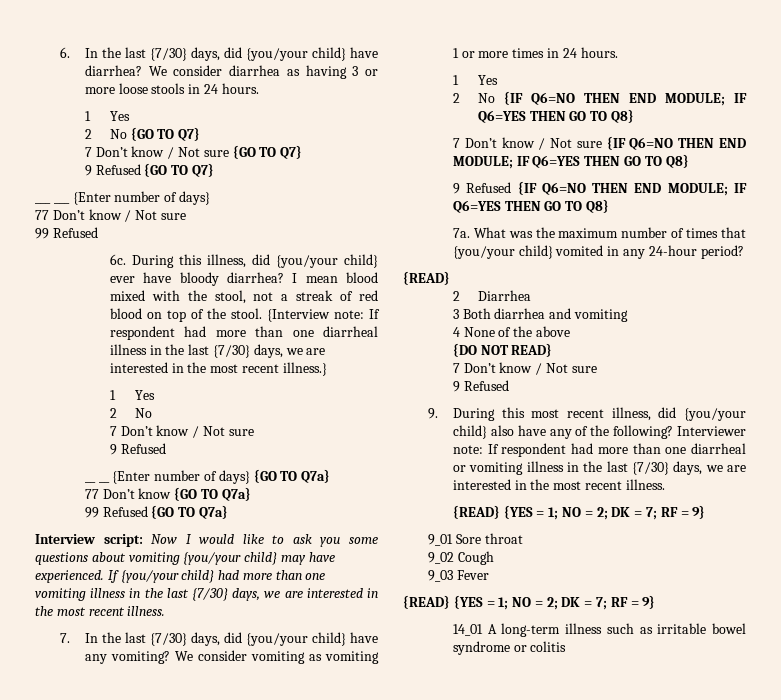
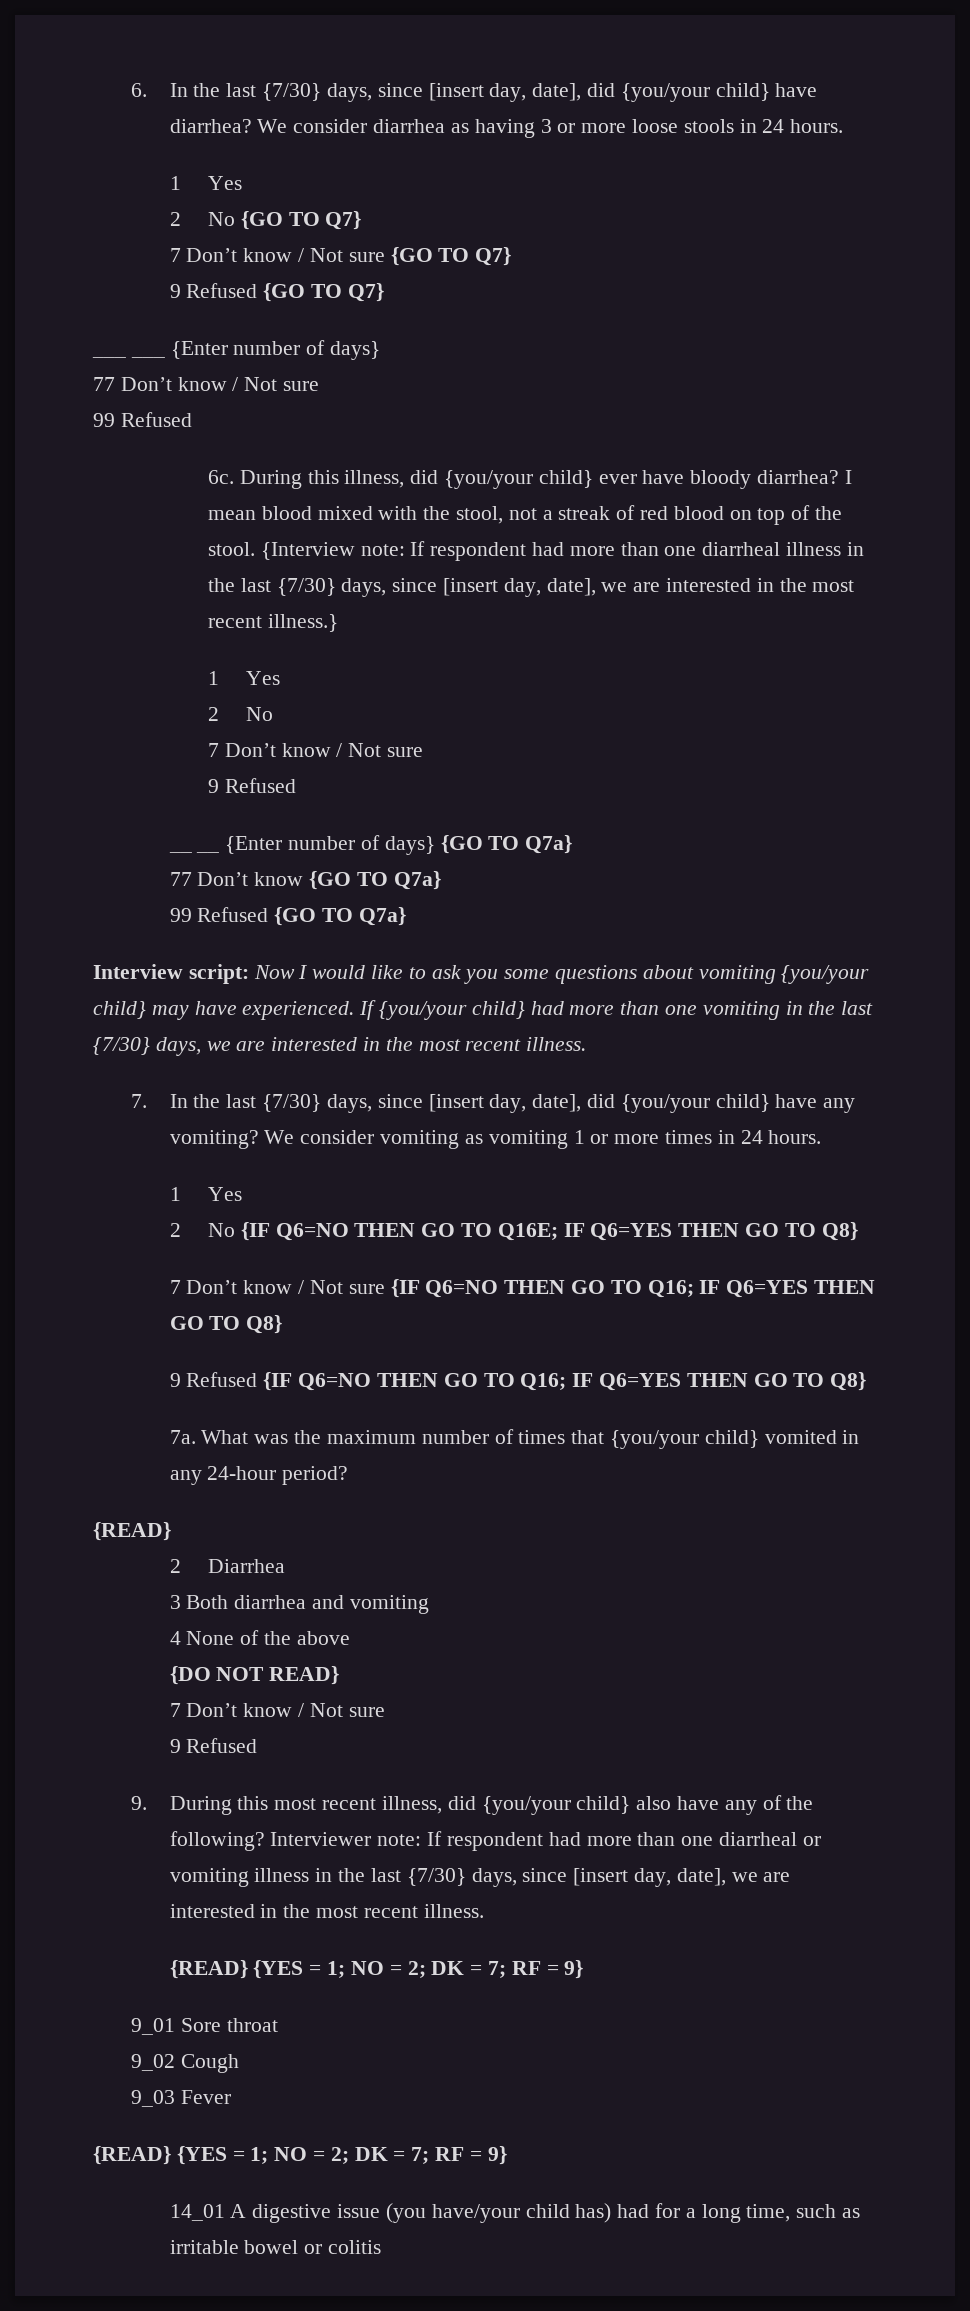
(220, 54) none -> [377,83,582,102] since [insert day, date],
(283, 351) none -> [392,578,596,597] since [insert day, date],
[90,588,126,598] illness -> (780, 1010) none
(220, 639) none -> [377,1094,582,1113] since [insert day, date],
[628,93,725,106] END MODULE; -> [421,1223,558,1241] GO TO Q16E;
[719,138,746,148] [452,156,513,169] END MODULE; -> [570,1280,694,1298] GO TO Q16;
[634,183,728,196] END MODULE; -> [443,1373,567,1391] GO TO Q16;
(703, 468) none -> [522,1868,726,1887] since [insert day, date],
[501,623,603,637] long-term illness -> [252,2203,791,2223] digestive issue (you have/your child has) had for a long time,
[452,641,510,655] syndrome -> (299, 2247) none

